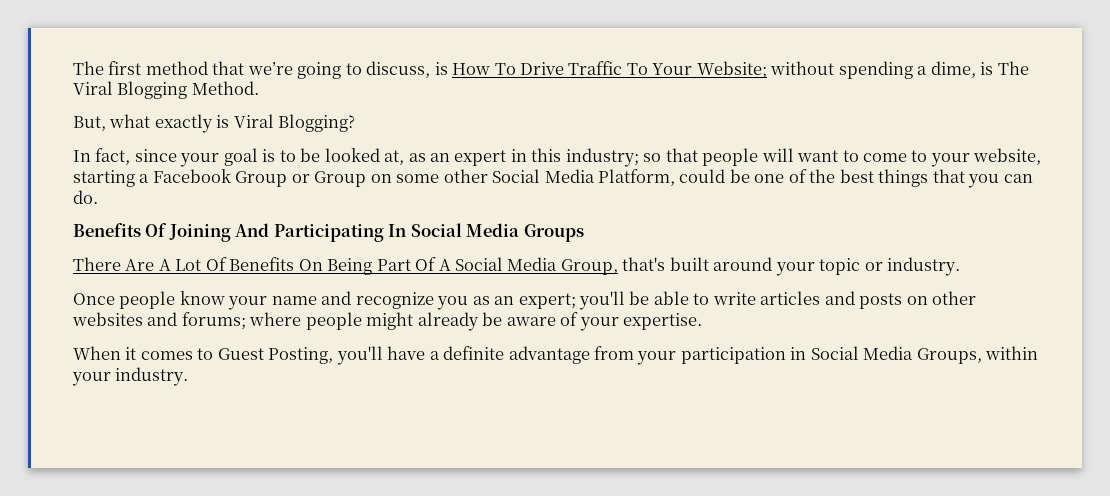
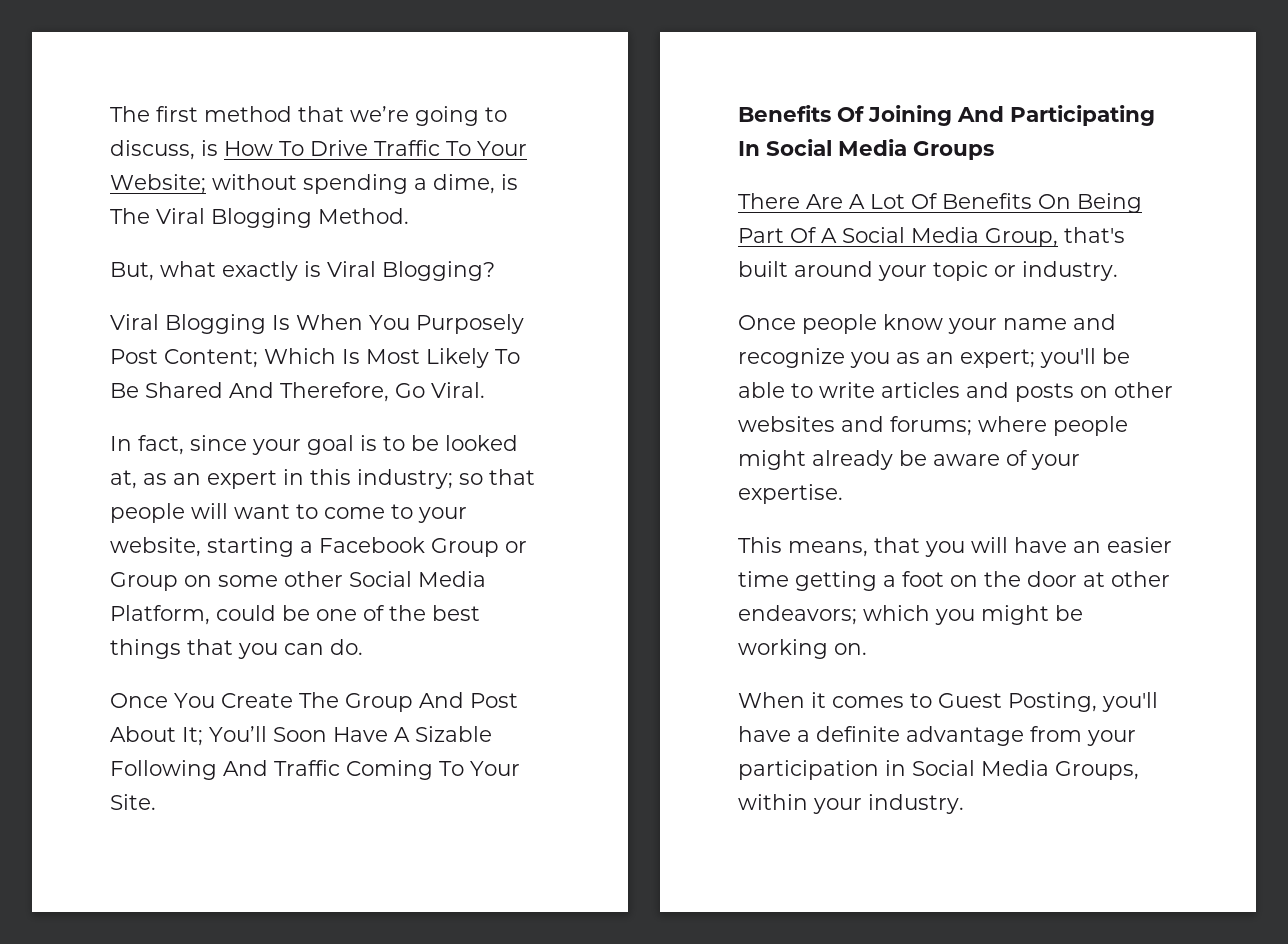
(356, 123) none -> [110,314,524,334] [110,348,520,368] [110,382,485,402] // Viral Blogging Is When You Purposely Post Content; Which Is Most Likely To Be Shared And Therefore, Go Viral.
(98, 197) none -> [110,692,518,712] [110,726,492,746] [110,760,520,780] [110,794,156,810] // Once You Create The Group And Post About It; You’ll Soon Have A Sizable Following And Traffic Coming To Your Site.
(703, 321) none -> [738,537,1172,557] [738,571,1170,591] [738,605,1083,625] [738,639,867,659] // This means, that you will have an easier time getting a foot on the door at other endeavors; which you might be working on.

